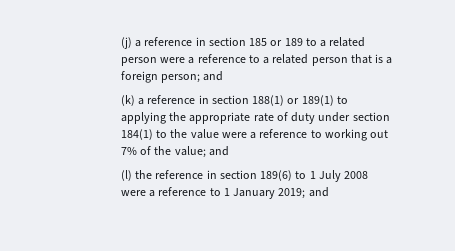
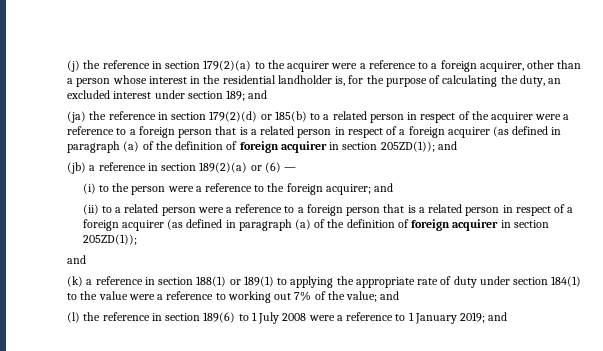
[135,37,303,47] a reference in section 185 or 189 -> [83,60,582,72] [67,75,562,87] [67,90,268,101] [67,111,570,123] [67,126,562,138] [67,141,457,153] [67,162,297,174] [82,183,394,195] [82,204,99,215] the reference in section 179(2)(a) to the acquirer were a reference to a foreign acquirer, other than a person whose interest in the residential landholder is, for the purpose of calculating the duty, an excluded interest under section 189; and // (ja) the reference in section 179(2)(d) or 185(b) to a related person in respect of the acquirer were a reference to a foreign person that is a related person in respect of a foreign acquirer (as defined in paragraph (a) of the definition of foreign acquirer in section 205ZD(1)); and // (jb) a reference in section 189(2)(a) or (6) — // (i) to the person were a reference to the foreign acquirer; and // (ii)
[272,54,393,66] [120,71,201,83] related person that is a foreign person; -> [306,204,574,216] [82,219,549,231] [82,234,137,245] foreign person that is a related person in respect of a foreign acquirer (as defined in paragraph (a) of the definition of foreign acquirer in section 205ZD(1)); //

